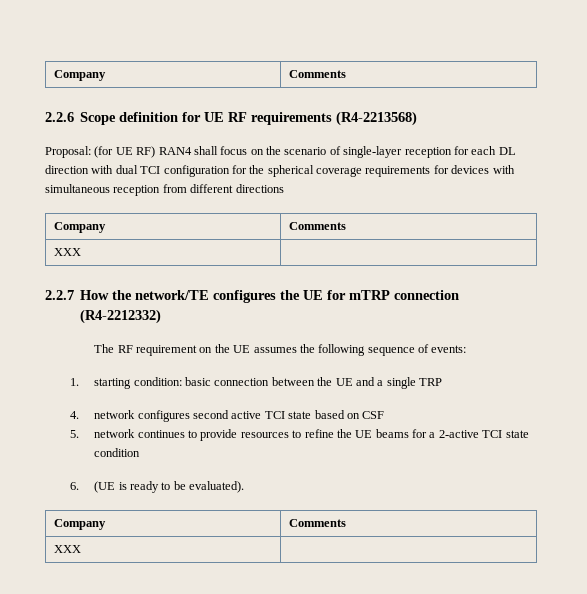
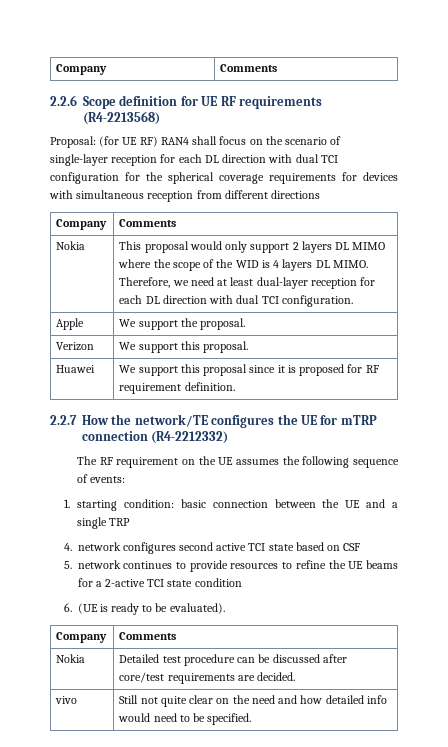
[53,248,81,256] XXX | -> [56,241,86,250] [119,241,386,253] [118,259,368,271] [119,277,376,289] [119,295,353,307] [56,318,85,330] [119,318,246,330] [56,342,95,351] [119,341,249,353] [56,365,96,373] [119,364,379,376] [119,382,235,394] Nokia | This proposal would only support 2 layers DL MIMO where the scope of the WID is 4 layers DL MIMO. Therefore, we need at least dual-layer reception for each DL direction with dual TCI configuration. // Apple | We support the proposal. // Verizon | We support this proposal. // Huawei | We support this proposal since it is proposed for RF requirement definition.
[53,545,81,553] XXX | -> [56,654,86,663] [119,654,347,666] [119,672,296,684] [55,696,78,704] [119,695,387,707] [118,713,252,725] Nokia | Detailed test procedure can be discussed after core/test requirements are decided. // vivo | Still not quite clear on the need and how detailed info would need to be specified.

